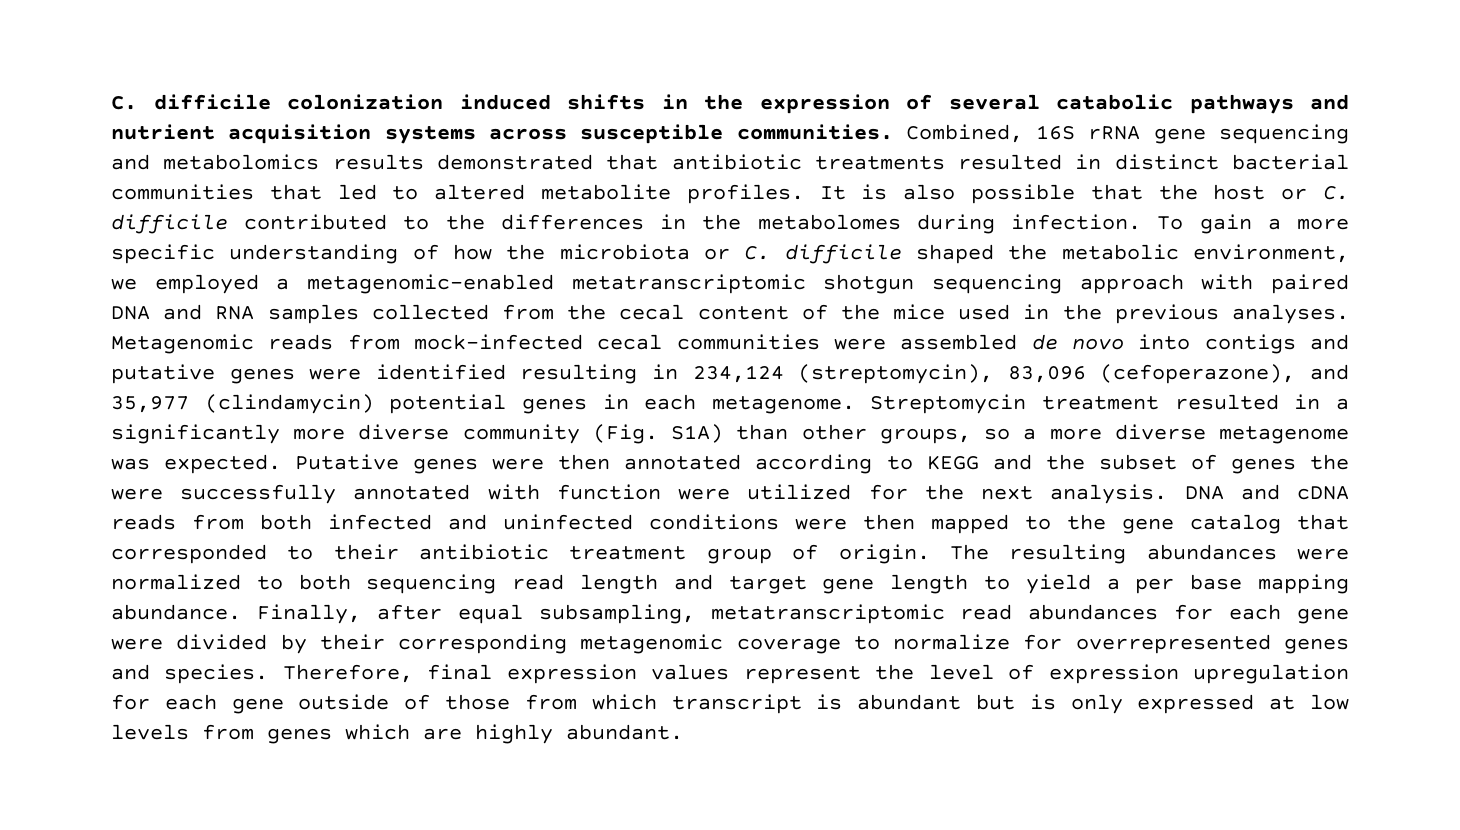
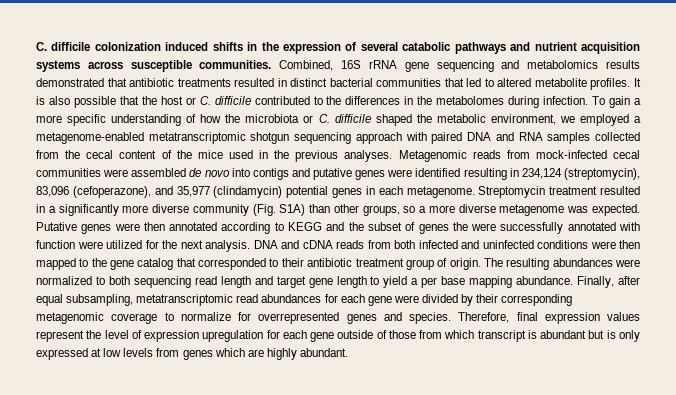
[307,274,554,294] metagenomic-enabled -> [36,132,144,144] metagenome-enabled

